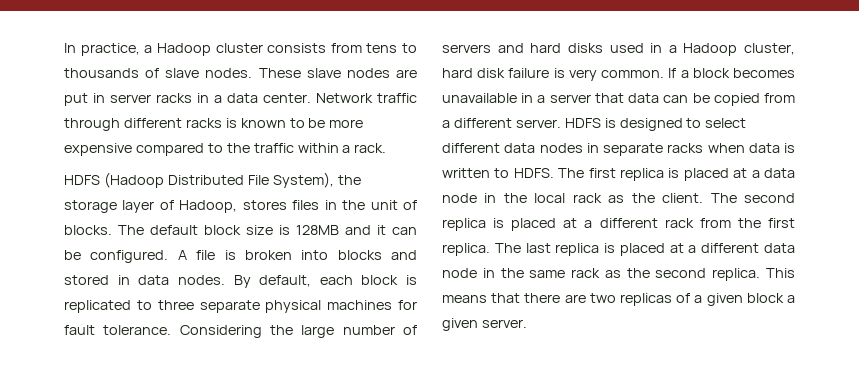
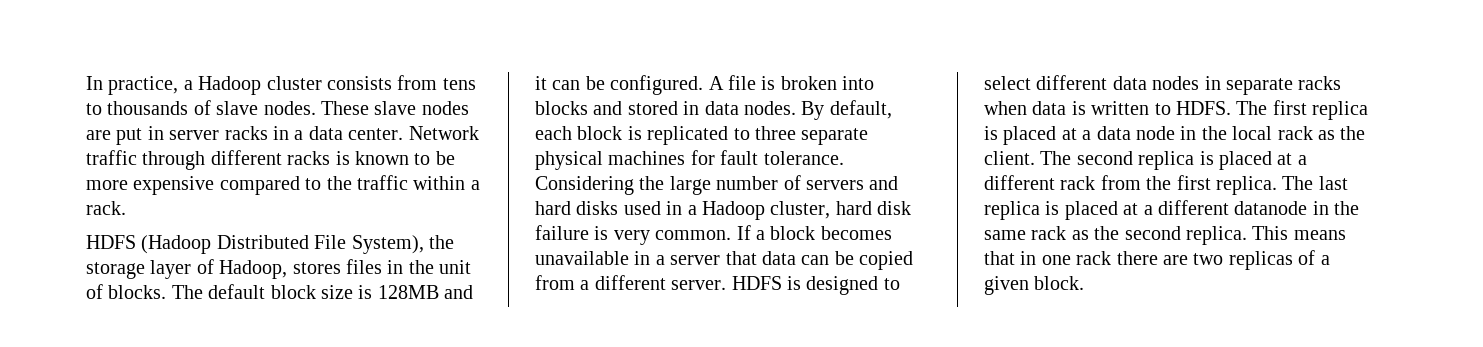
[764,243,795,253] [442,268,477,278] data node -> [1234,201,1308,215] datanode
(521, 298) none -> [1020,251,1112,265] in one rack
[746,293,795,303] [442,318,527,331] block a given server. -> [1034,276,1085,290] block.

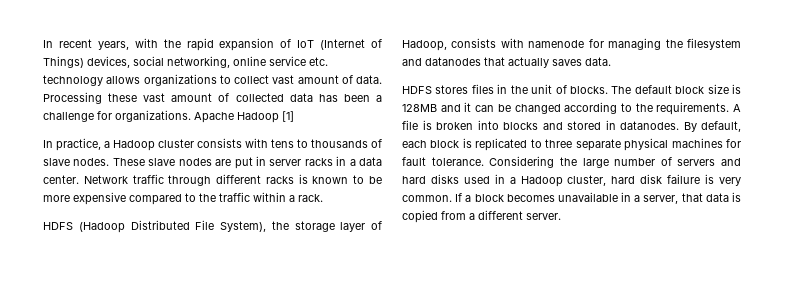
[86,76,103,90] In -> [43,38,382,51] [43,56,328,68] [43,74,382,86] [43,92,382,104] [43,110,294,123] [43,140,53,148] In recent years, with the rapid expansion of IoT (Internet of Things) devices, social networking, online service etc. technology allows organizations to collect vast amount of data. Processing these vast amount of collected data has been a challenge for organizations. Apache Hadoop [1] // In
[397,75,438,90] from -> [245,138,268,148] with
(288, 269) none -> [451,38,741,50] [402,57,611,68] [402,86,432,94] consists with namenode for managing the filesystem and datanodes that actually saves data. // HDFS
[610,75,704,95] configured. -> [514,102,730,115] changed according to the requirements.
[704,101,796,115] data nodes. -> [620,121,679,130] datanodes.
[670,255,721,265] server -> [643,195,679,204] server,
[801,251,854,265] can be -> [732,192,741,202] is
[731,276,900,295] [984,75,1342,95] [984,100,1369,120] [984,126,1366,145] [984,151,1307,170] [984,175,1348,195] [984,200,1360,220] [984,226,1346,245] [984,250,1330,270] [984,276,1085,295] HDFS is designed to select different data nodes in separate racks when data is written to HDFS. The first replica is placed at a data node in the local rack as the client. The second replica is placed at a different rack from the first replica. The last replica is placed at a different datanode in the same rack as the second replica. This means that in one rack there are two replicas of a given block. -> (561, 216) none

